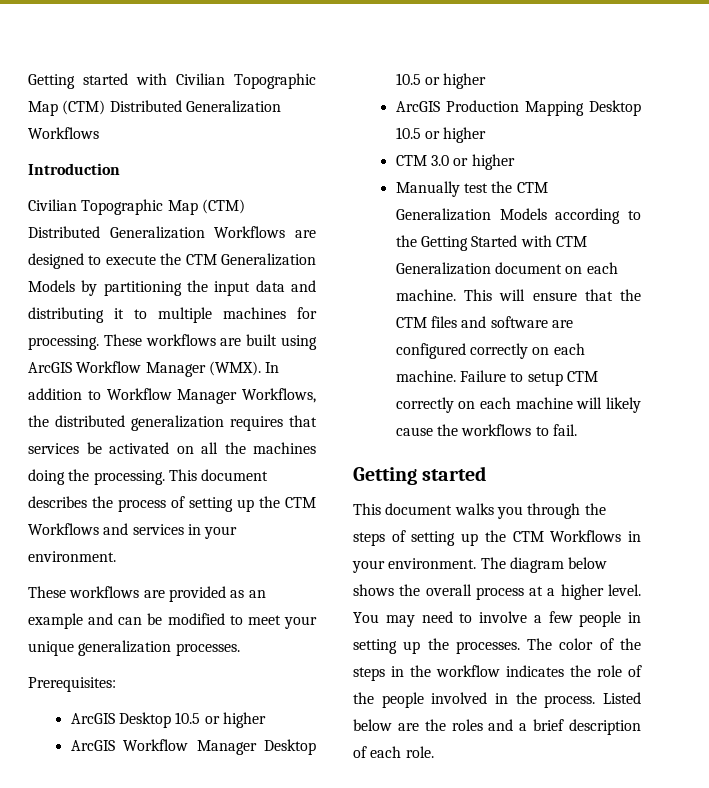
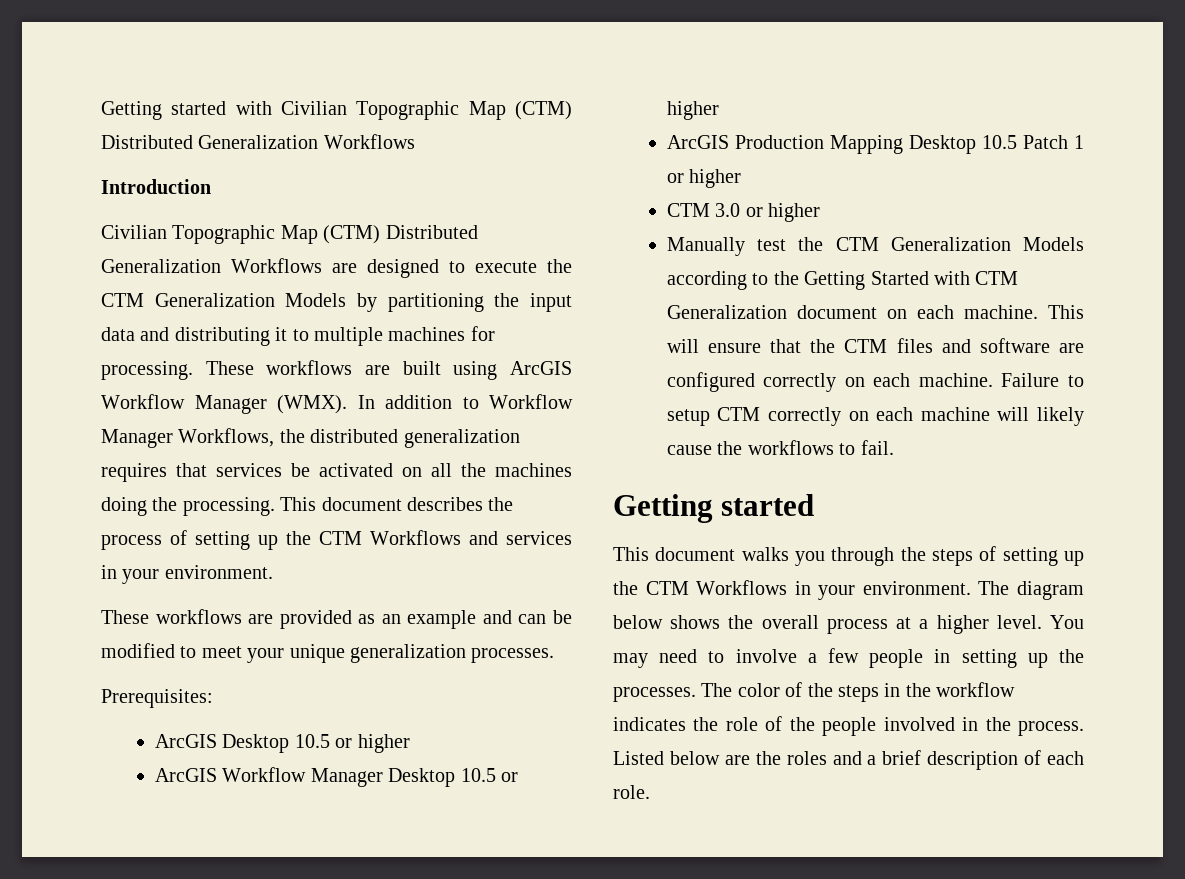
(421, 133) none -> [1022,135,1084,149] Patch 1

